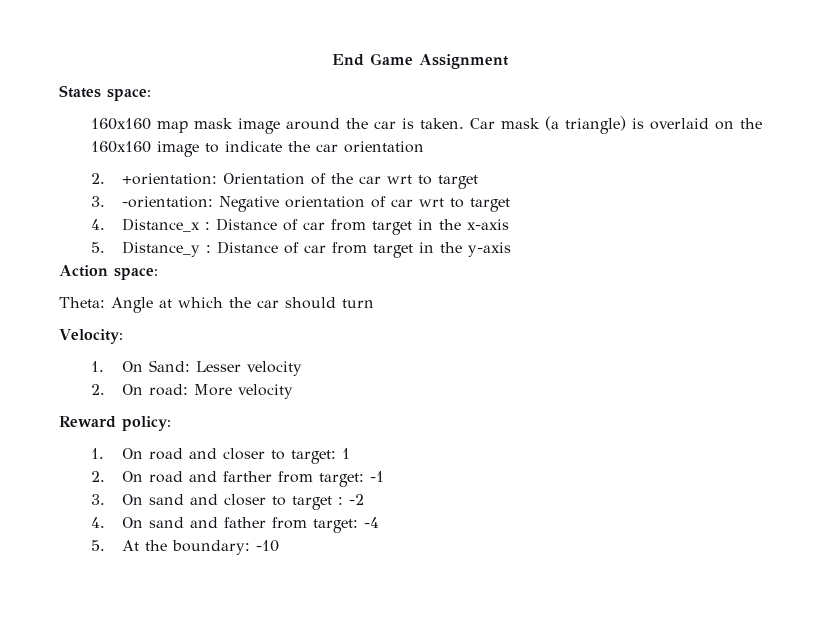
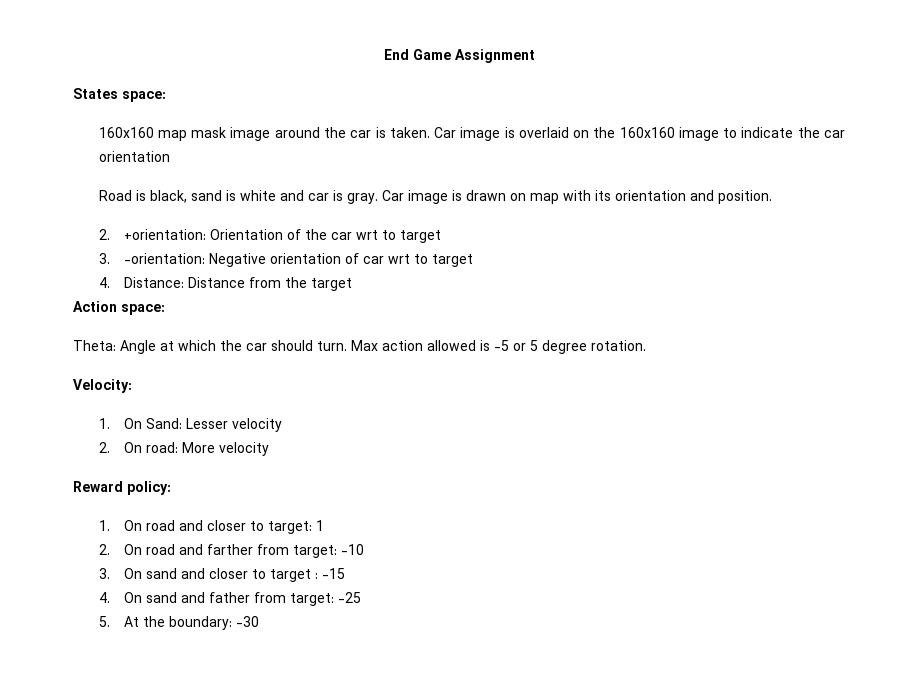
[500,116,626,134] mask (a triangle) -> [460,127,501,141] image
(424, 147) none -> [98,190,772,204] // Road is black, sand is white and car is gray. Car image is drawn on map with its orientation and position.
[122,218,510,235] [90,241,512,258] Distance_x : Distance of car from target in the x-axis // 5. Distance_y : Distance of car from target in the y-axis -> [124,277,353,291] Distance: Distance from the target
[342,299,374,308] turn -> [317,340,646,354] turn. Max action allowed is -5 or 5 degree rotation.
[370,471,385,482] -1 -> [341,544,365,555] -10
[349,494,365,505] -2 -> [322,568,346,579] -15
[364,517,380,528] -4 -> [338,592,362,603] -25
[256,540,280,552] -10 -> [236,616,260,627] -30

